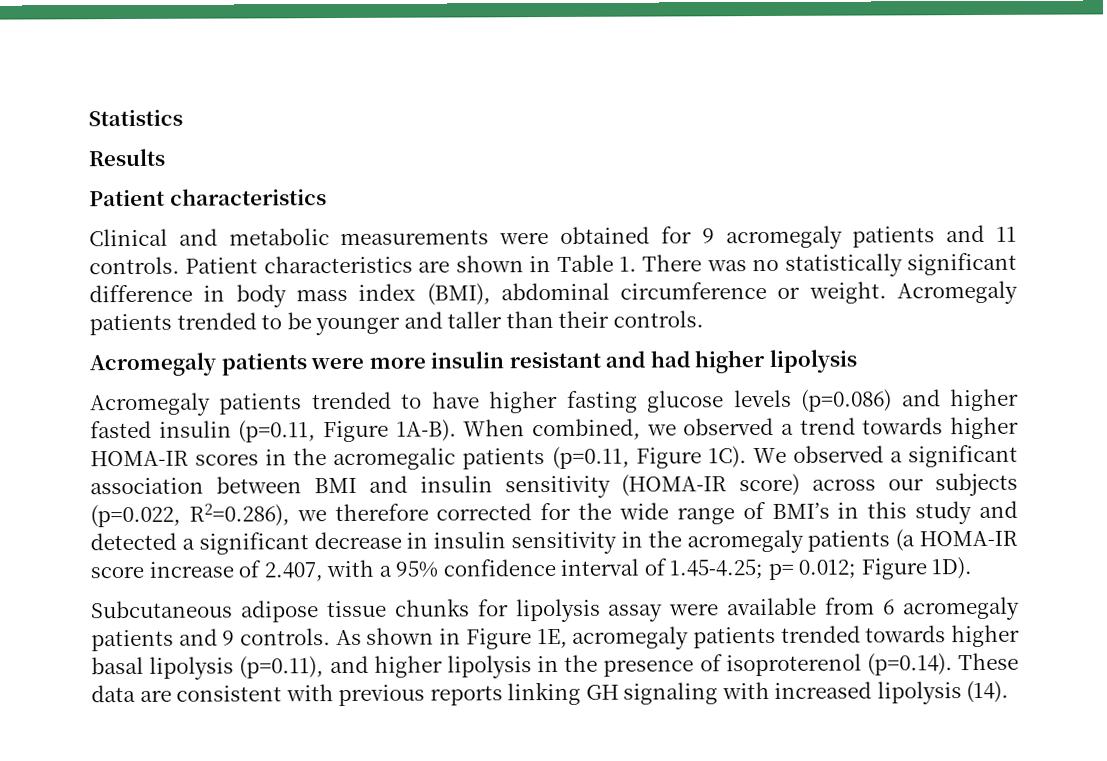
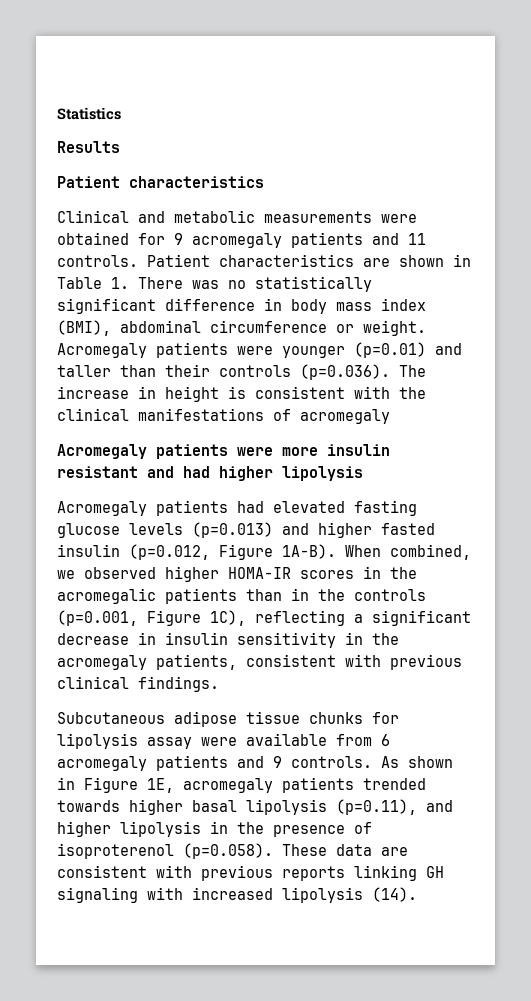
[176,310,704,336] trended to be younger and taller than their controls. -> [237,342,462,358] [57,364,426,380] [57,386,426,402] [57,408,390,424] were younger (p=0.01) and taller than their controls (p=0.036). The increase in height is consistent with the clinical manifestations of acromegaly
[311,390,559,414] trended to have higher -> [237,501,345,513] had elevated
[801,389,893,412] (p=0.086) -> [192,522,273,538] (p=0.013)
[238,420,317,443] (p=0.11, -> [129,544,210,560] (p=0.012,
[780,417,944,435] a trend towards -> (156, 573) none
[551,444,1019,470] [90,472,1018,499] [90,500,1019,528] [90,532,177,551] (p=0.11, Figure 1C). We observed a significant association between BMI and insulin sensitivity (HOMA-IR score) across our subjects (p=0.022, R2=0.286), we therefore corrected for the wide range of BMI’s in this study and detected -> [246,588,426,601] [57,610,345,626] than in the controls (p=0.001, Figure 1C), reflecting
[807,529,1019,552] [90,557,973,582] patients (a HOMA-IR score increase of 2.407, with a 95% confidence interval of 1.45-4.25; p= 0.012; Figure 1D). -> [156,654,462,670] [57,676,219,692] patients, consistent with previous clinical findings.
[866,653,953,676] (p=0.14). -> [183,843,273,859] (p=0.058).

